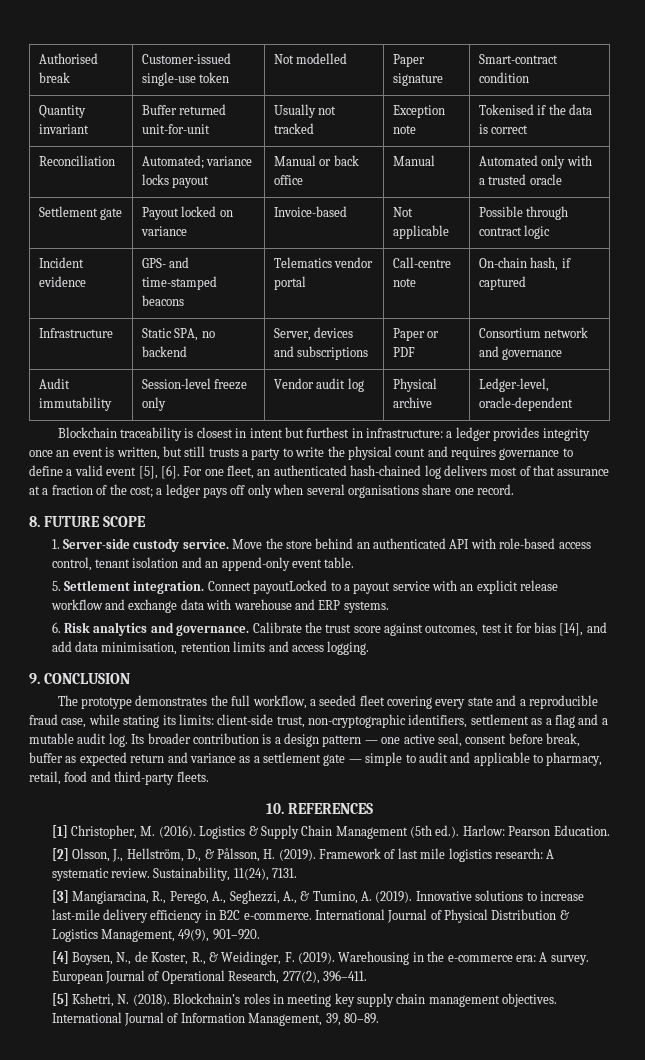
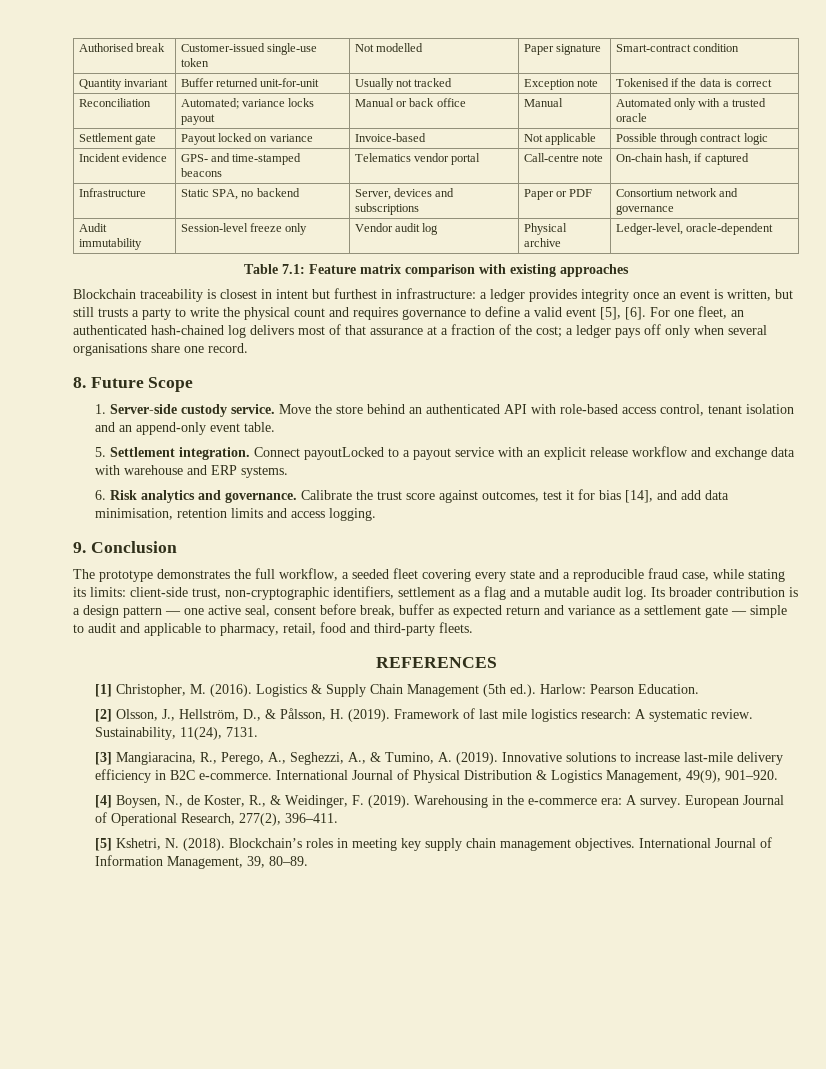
(573, 404) none -> [244,264,629,277] // Table 7.1: Feature matrix comparison with existing approaches
[43,516,146,527] FUTURE SCOPE -> [90,377,194,392] Future Scope
[43,673,130,684] CONCLUSION -> [90,541,177,553] Conclusion
[266,803,285,814] 10. -> (473, 627) none

